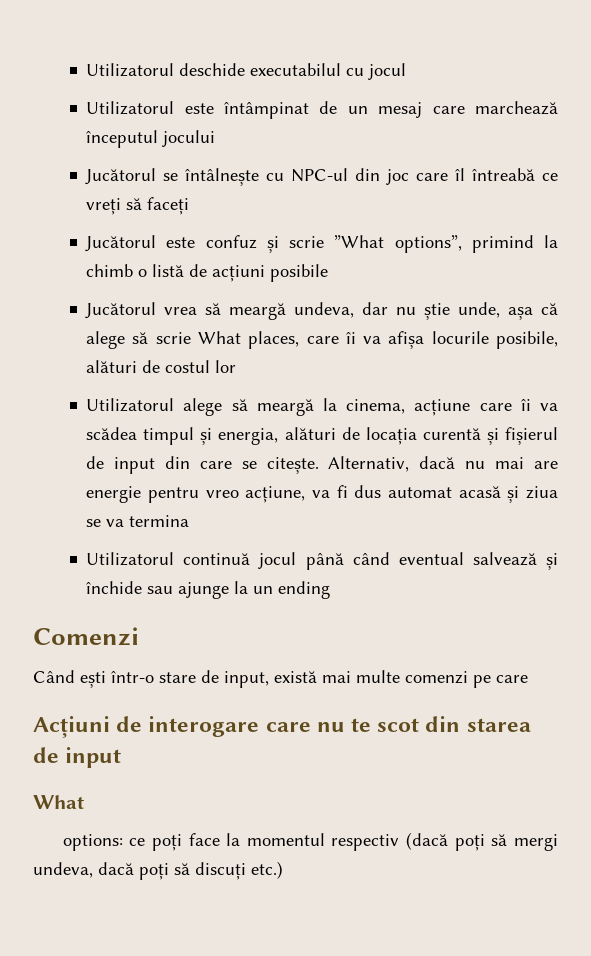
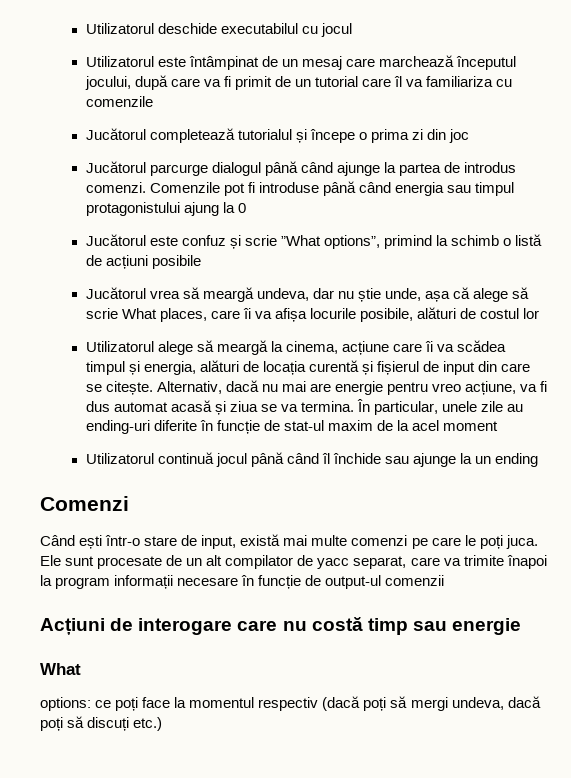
[162,130,216,147] [85,168,558,186] [86,197,190,215] jocului // Jucătorul se întâlnește cu NPC-ul din joc care îl întreabă ce vreți să faceți -> [84,75,513,90] [85,96,153,107] [85,128,469,143] [85,161,516,176] [85,181,514,196] [85,202,246,216] jocului, după care va fi primit de un tutorial care îl va familiariza cu comenzile // Jucătorul completează tutorialul și începe o prima zi din joc // Jucătorul parcurge dialogul până când ajunge la partea de introdus comenzi. Comenzile pot fi introduse până când energia sau timpul protagonistului ajung la 0
[86,264,134,277] chimb -> [450,235,499,246] schimb
[129,515,190,527] termina -> [300,399,524,415] [85,420,499,434] termina. În particular, unele zile au ending-uri diferite în funcție de stat-ul maxim de la acel moment
[398,552,558,570] eventual salvează și -> [321,453,330,464] îl
(528, 679) none -> [464,535,538,549] [40,555,547,569] [40,575,445,589] le poți juca. Ele sunt procesate de un alt compilator de yacc separat, care va trimite înapoi la program informații necesare în funcție de output-ul comenzii
[351,716,531,732] [33,747,122,768] te scot din starea de input -> [311,617,522,635] costă timp sau energie

